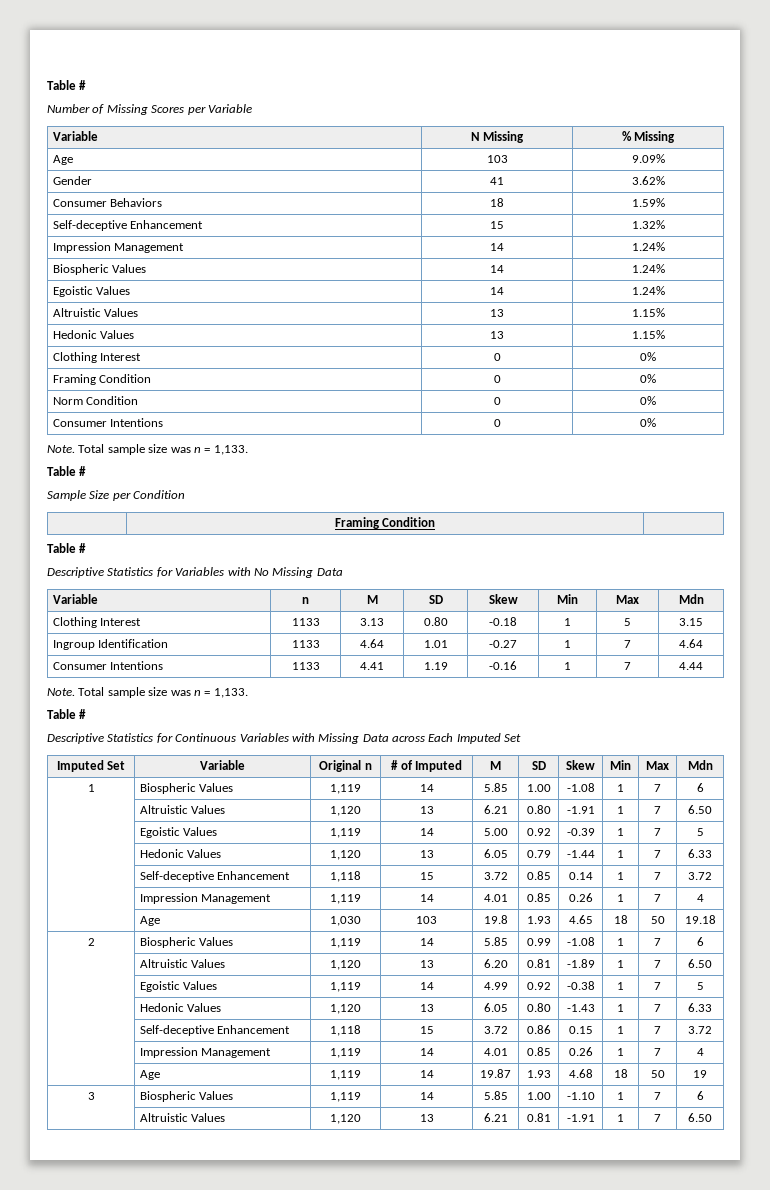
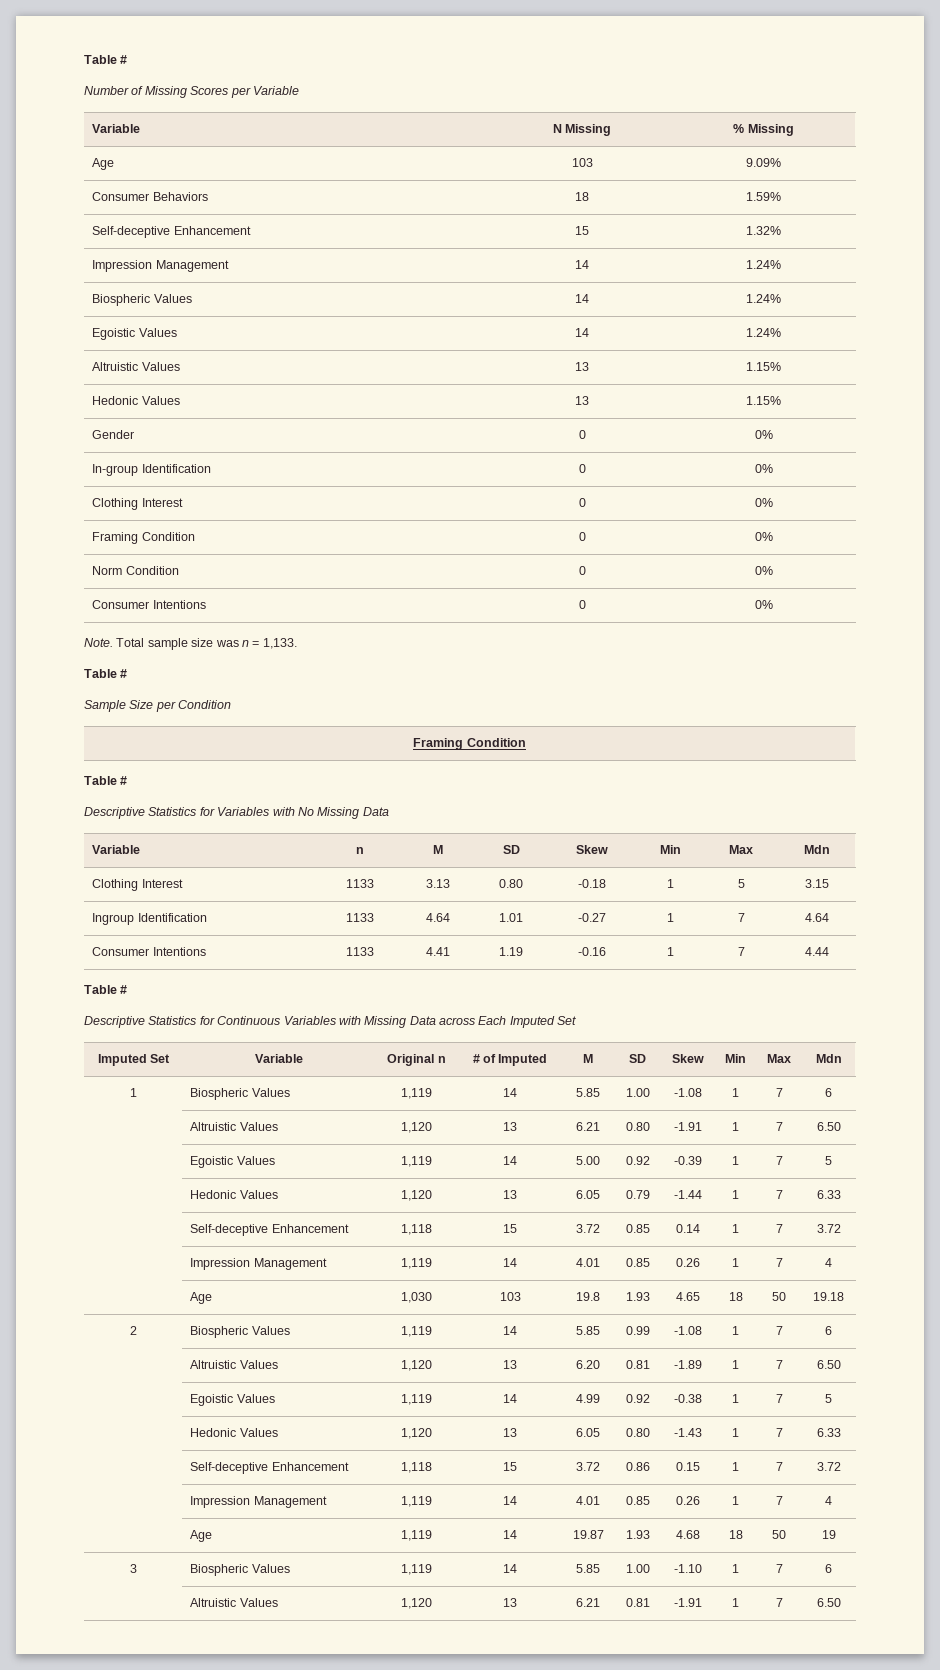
[52,176,92,185] [490,177,504,185] [631,176,665,185] // Gender | 41 | 3.62% -> (781, 162) none
(665, 334) none -> [92,430,135,439] [578,430,586,439] [754,430,773,439] [92,464,211,476] [578,464,586,473] [754,464,773,473] // Gender | 0 | 0% // In-group Identification | 0 | 0%
[47,687,248,698] // Note. Total sample size was n = 1,133. -> (829, 951) none

